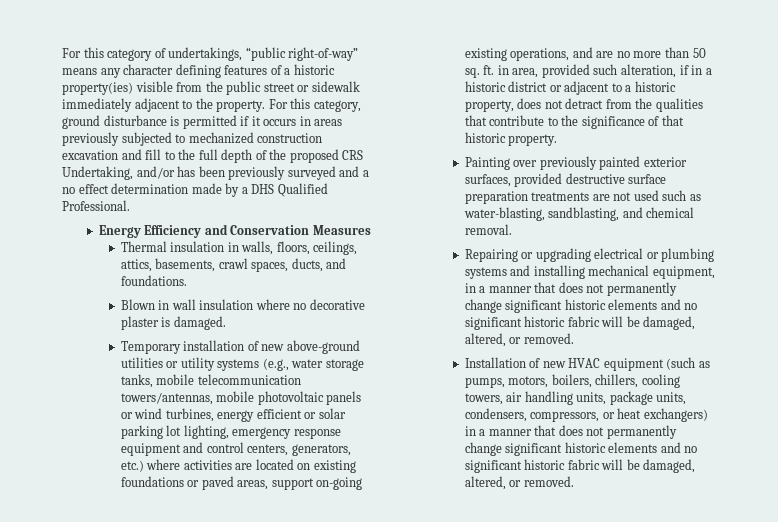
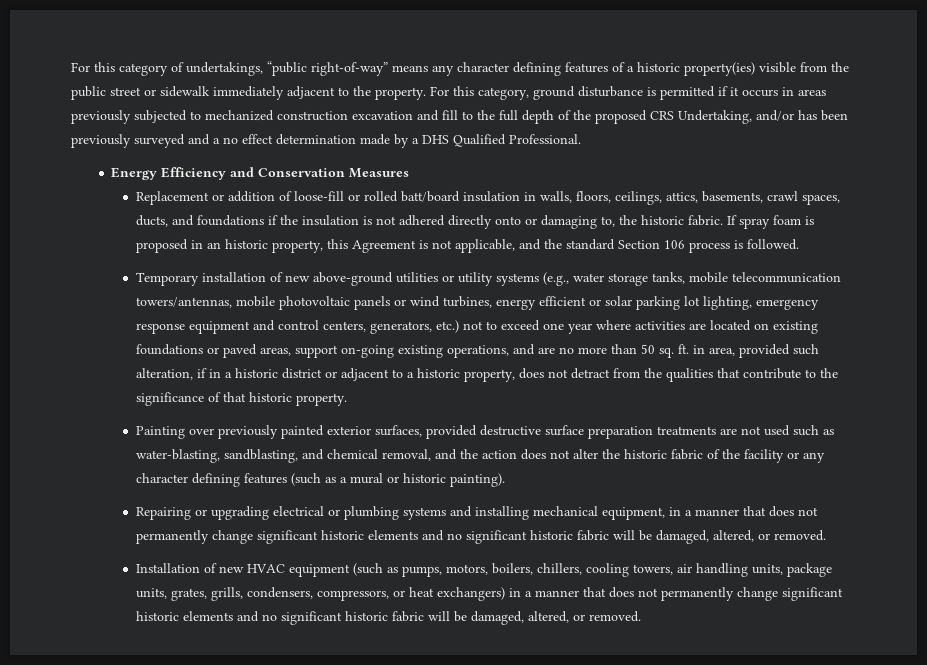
[120,241,167,252] Thermal -> [135,191,460,205] Replacement or addition of loose-fill or rolled batt/board
[120,275,187,286] [120,299,365,310] [120,316,226,330] foundations. // Blown in wall insulation where no decorative plaster is damaged. -> [196,215,814,229] [135,239,799,253] foundations if the insulation is not adhered directly onto or damaging to, the historic fabric. If spray foam is proposed in an historic property, this Agreement is not applicable, and the standard Section 106 process is followed.
(144, 466) none -> [462,320,592,334] not to exceed one year
[464,224,512,235] removal. -> [381,449,825,463] [135,473,505,487] removal, and the action does not alter the historic fabric of the facility or any character defining features (such as a mural or historic painting).
(687, 398) none -> [170,587,243,601] grates, grills,

